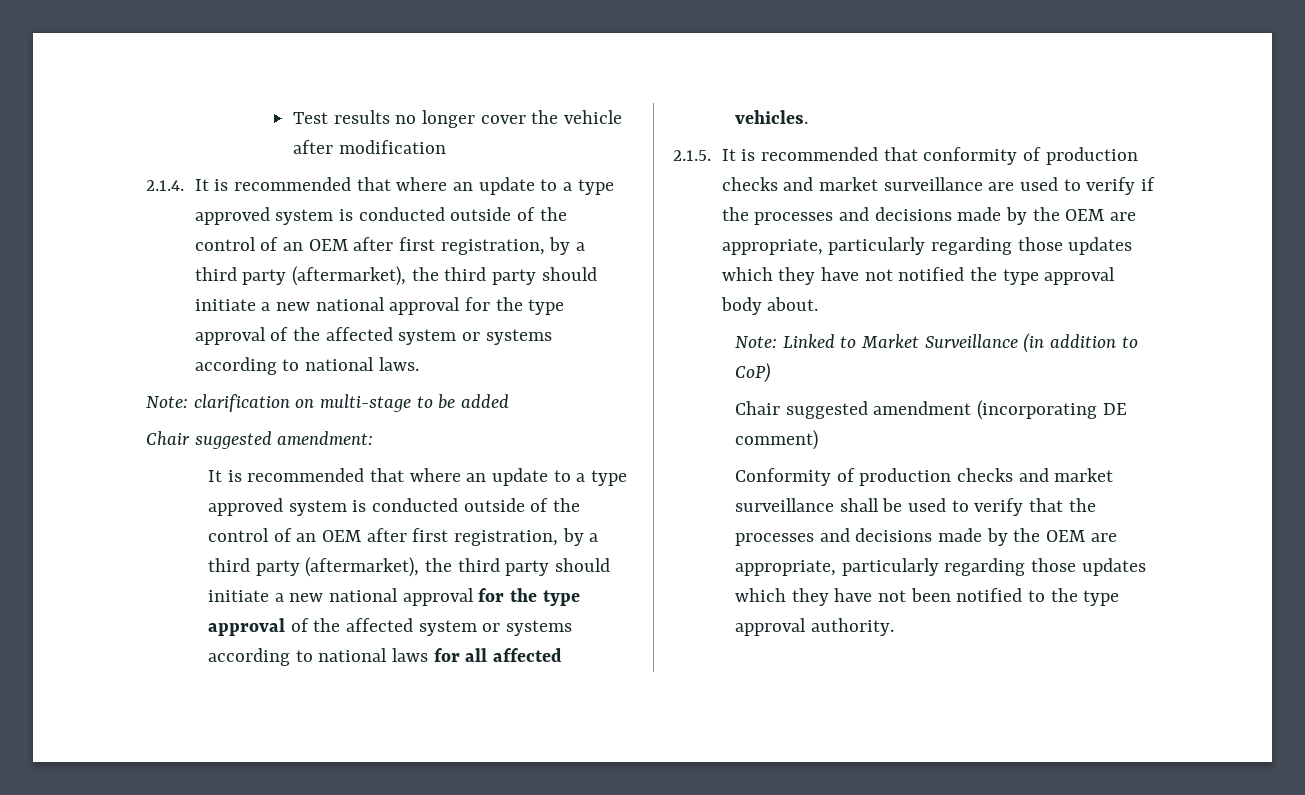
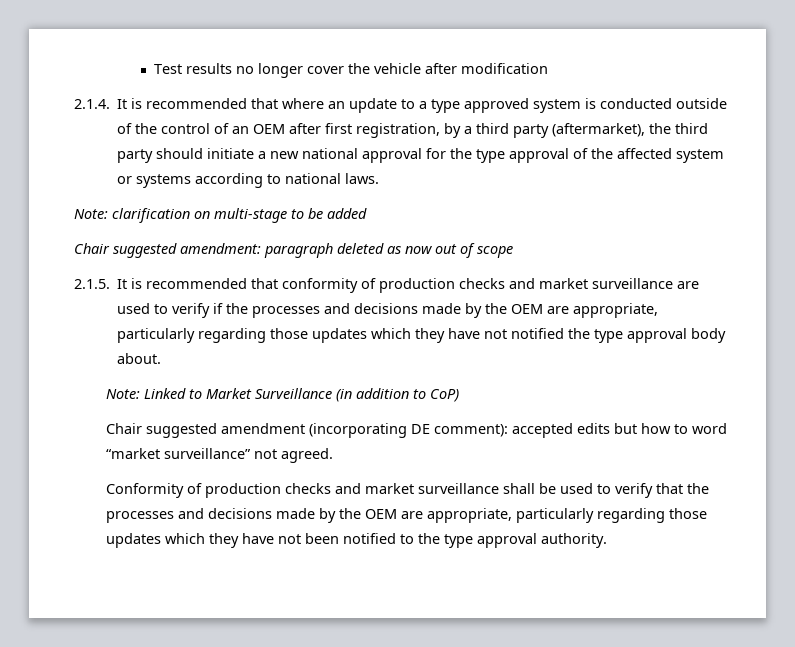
[207,468,627,486] [207,498,580,516] [207,528,599,546] [207,557,610,577] [207,588,580,606] [207,618,572,636] [207,648,562,666] [734,110,808,124] // It is recommended that where an update to a type approved system is conducted outside of the control of an OEM after first registration, by a third party (aftermarket), the third party should initiate a new national approval for the type approval of the affected system or systems according to national laws for all affected vehicles. -> [264,243,513,258] paragraph deleted as now out of scope
[734,430,818,450] comment) -> [433,423,727,438] [105,448,333,463] comment): accepted edits but how to word “market surveillance” not agreed.

